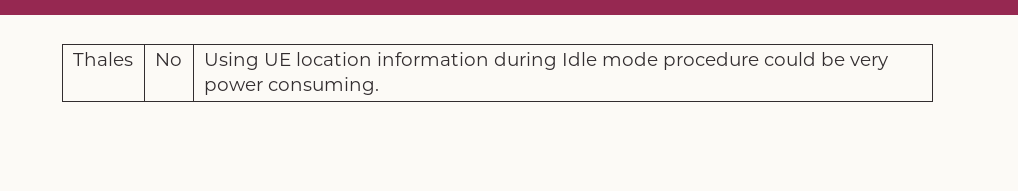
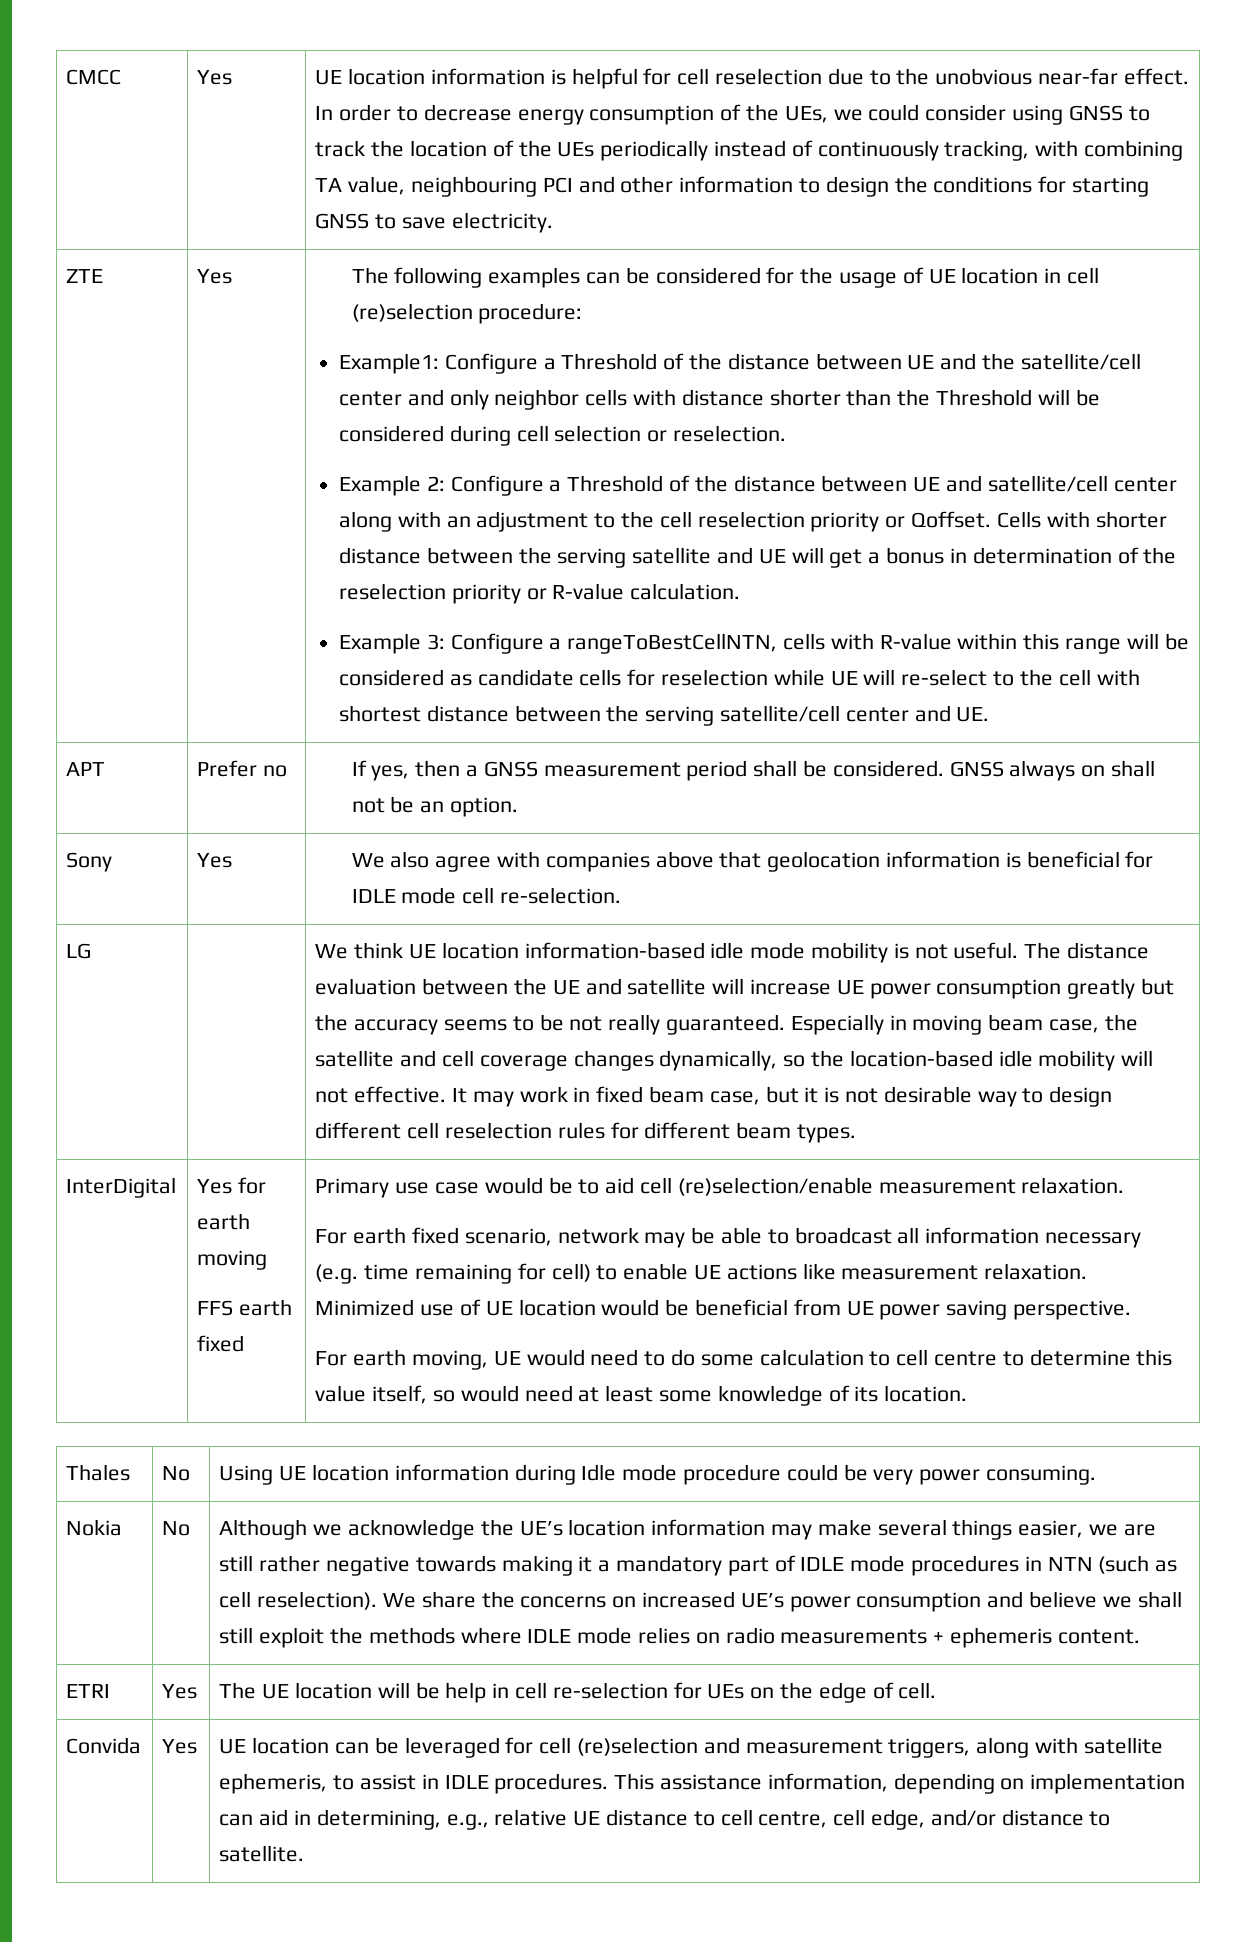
(72, 59) none -> [66,69,122,85] [197,70,233,85] [315,68,1189,89] [315,104,1150,125] [315,140,1184,161] [315,176,1150,197] [315,212,553,233] [66,269,104,283] [197,269,233,284] [351,267,1100,288] [351,303,583,324] [339,353,1141,374] [339,389,1100,410] [339,425,787,446] [339,475,1177,496] [339,511,1167,532] [339,547,1177,568] [339,583,741,604] [339,633,1189,654] [339,669,1140,686] [339,705,990,726] [66,762,106,776] [197,760,288,777] [351,760,1156,781] [351,796,518,817] [66,852,113,872] [197,853,233,868] [351,851,1154,872] [351,887,621,904] [66,943,92,959] [315,942,1150,963] [315,978,1175,999] [315,1014,1138,1035] [315,1050,1154,1071] [315,1086,1113,1107] [315,1122,857,1143] [66,1177,177,1198] [197,1177,267,1194] [197,1213,251,1230] [197,1250,268,1270] [197,1299,293,1316] [197,1335,245,1352] [315,1177,1125,1198] [315,1227,1142,1248] [315,1263,1088,1284] [315,1299,1132,1320] [315,1349,1173,1370] [315,1385,968,1406] CMCC | Yes | UE location information is helpful for cell reselection due to the unobvious near-far effect. In order to decrease energy consumption of the UEs, we could consider using GNSS to track the location of the UEs periodically instead of continuously tracking, with combining TA value, neighbouring PCI and other information to design the conditions for starting GNSS to save electricity. // ZTE | Yes | The following examples can be considered for the usage of UE location in cell (re)selection procedure: // Example1: Configure a Threshold of the distance between UE and the satellite/cell center and only neighbor cells with distance shorter than the Threshold will be considered during cell selection or reselection. // Example 2: Configure a Threshold of the distance between UE and satellite/cell center along with an adjustment to the cell reselection priority or Qoffset. Cells with shorter distance between the serving satellite and UE will get a bonus in determination of the reselection priority or R-value calculation. // Example 3: Configure a rangeToBestCellNTN, cells with R-value within this range will be considered as candidate cells for reselection while UE will re-select to the cell with shortest distance between the serving satellite/cell center and UE. // APT | Prefer no | If yes, then a GNSS measurement period shall be considered. GNSS always on shall not be an option. // Sony | Yes | We also agree with companies above that geolocation information is beneficial for IDLE mode cell re-selection. // LG | | We think UE location information-based idle mode mobility is not useful. The distance evaluation between the UE and satellite will increase UE power consumption greatly but the accuracy seems to be not really guaranteed. Especially in moving beam case, the satellite and cell coverage changes dynamically, so the location-based idle mobility will not effective. It may work in fixed beam case, but it is not desirable way to design different cell reselection rules for different beam types. // InterDigital | Yes for earth moving // FFS earth fixed | Primary use case would be to aid cell (re)selection/enable measurement relaxation. // For earth fixed scenario, network may be able to broadcast all information necessary (e.g. time remaining for cell) to enable UE actions like measurement relaxation. Minimized use of UE location would be beneficial from UE power saving perspective. // For earth moving, UE would need to do some calculation to cell centre to determine this value itself, so would need at least some knowledge of its location. //
(379, 86) none -> [66,1519,123,1536] [162,1521,191,1536] [219,1519,1156,1540] [219,1555,1178,1576] [219,1591,1182,1612] [219,1627,1140,1648] [66,1684,111,1698] [162,1684,198,1699] [219,1682,937,1703] [66,1737,142,1754] [162,1739,198,1754] [219,1737,1163,1758] [219,1773,1186,1794] [219,1809,1111,1830] [219,1845,305,1862] // Nokia | No | Although we acknowledge the UE’s location information may make several things easier, we are still rather negative towards making it a mandatory part of IDLE mode procedures in NTN (such as cell reselection). We share the concerns on increased UE’s power consumption and believe we shall still exploit the methods where IDLE mode relies on radio measurements + ephemeris content. // ETRI | Yes | The UE location will be help in cell re-selection for UEs on the edge of cell. // Convida | Yes | UE location can be leveraged for cell (re)selection and measurement triggers, along with satellite ephemeris, to assist in IDLE procedures. This assistance information, depending on implementation can aid in determining, e.g., relative UE distance to cell centre, cell edge, and/or distance to satellite.

